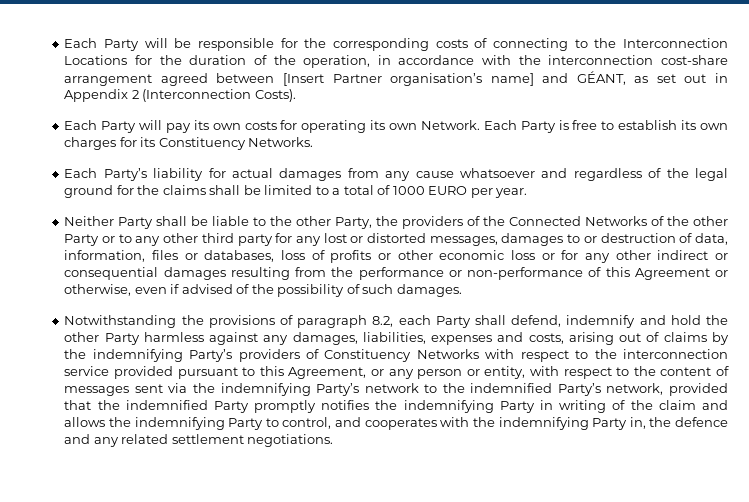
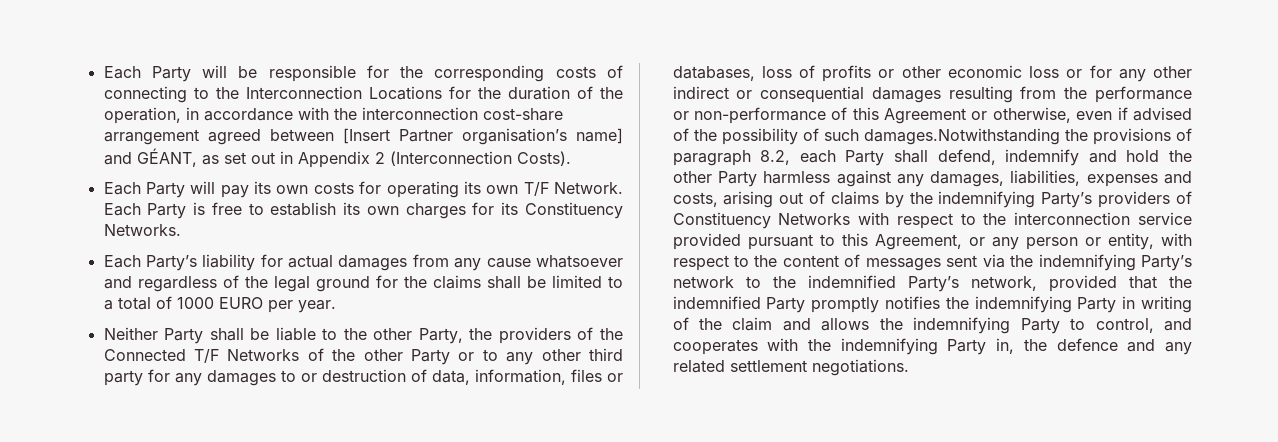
(418, 126) none -> [523,182,549,196] T/F
(582, 221) none -> [194,349,219,363] T/F
[323,233,498,246] lost or distorted messages, -> (202, 379) none
[396,284,462,297] [64,315,177,328] damages. // Notwithstanding -> [863,128,1060,145] damages.Notwithstanding

